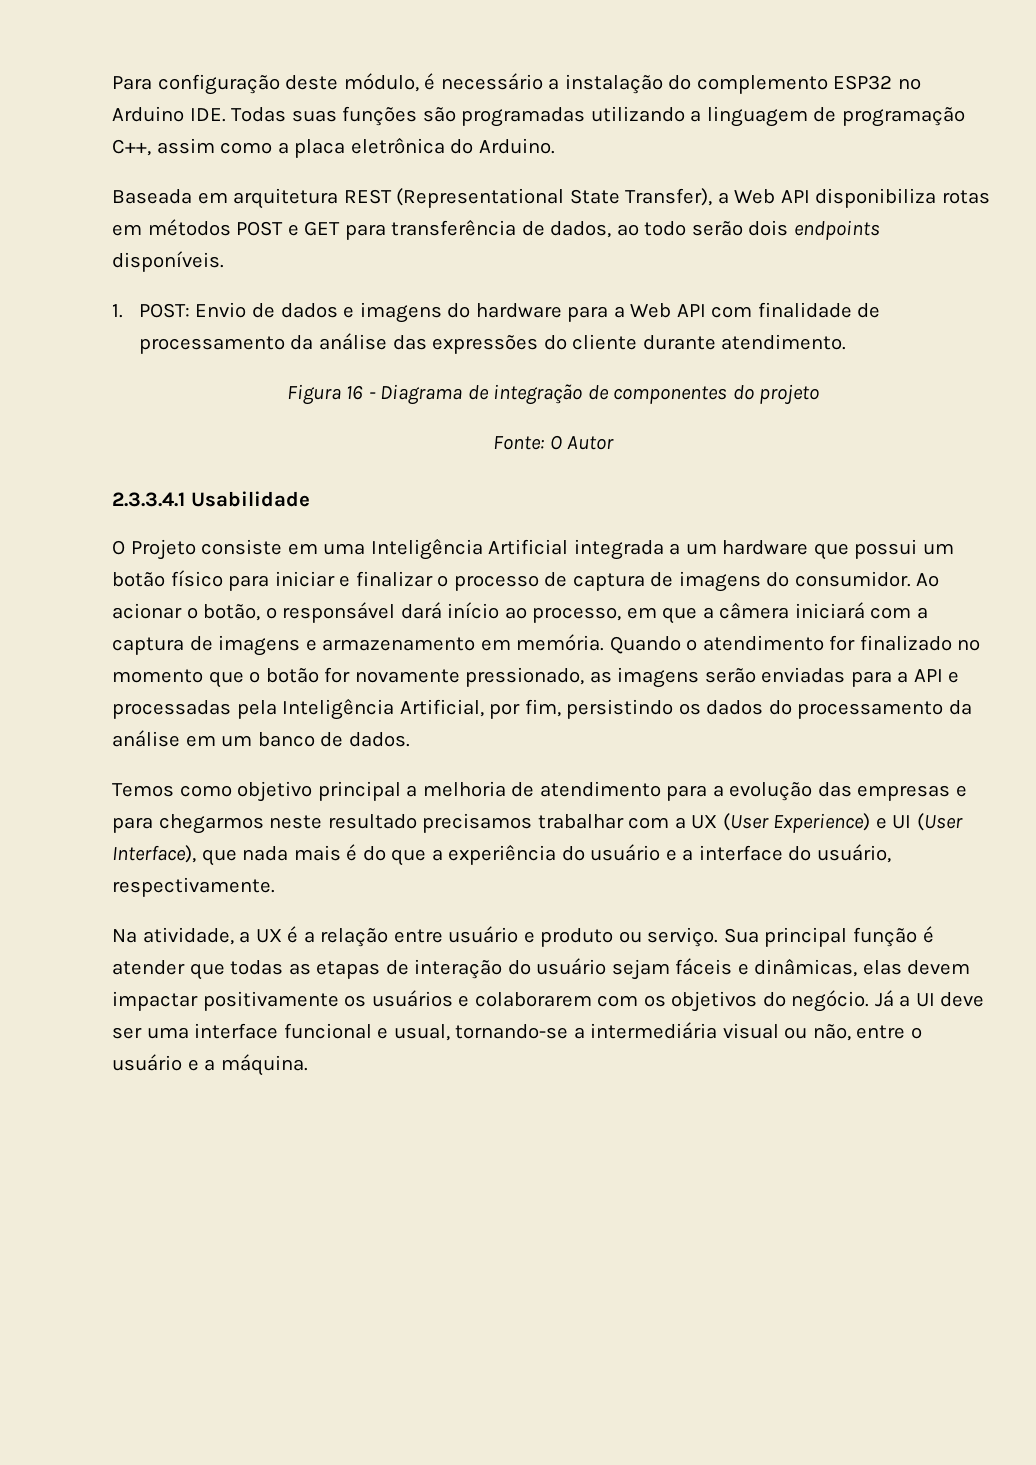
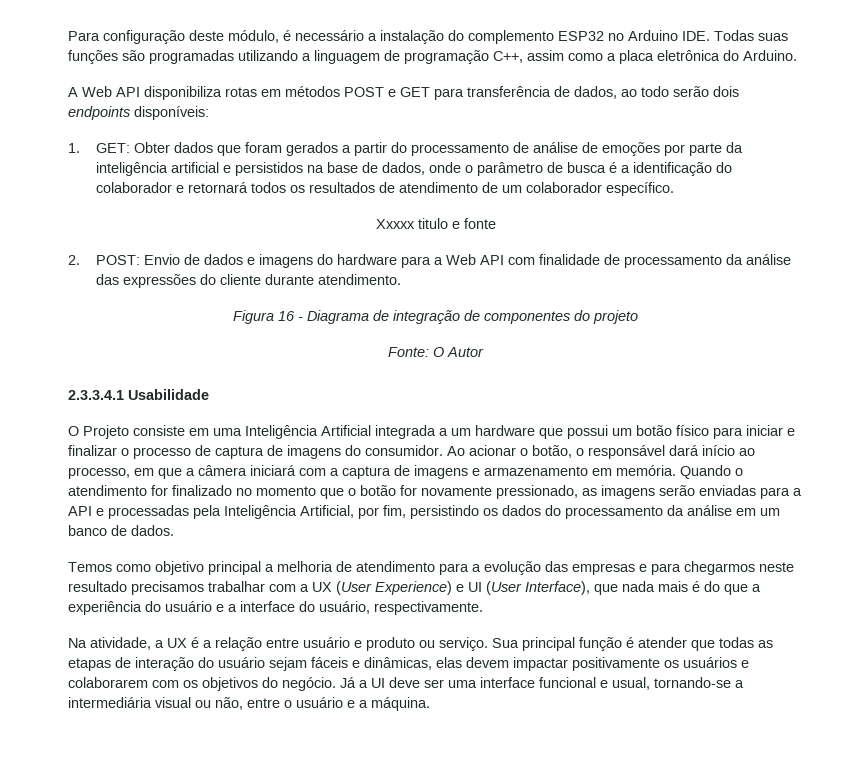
[112,188,729,209] Baseada em arquitetura REST (Representational State Transfer), a -> [68,87,78,97] A
[112,251,224,272] [112,304,123,318] disponíveis. // 1. -> [134,106,209,120] [68,142,743,156] [95,162,732,176] [95,182,674,196] [375,218,496,229] [68,255,80,265] disponíveis: // 1. GET: Obter dados que foram gerados a partir do processamento de análise de emoções por parte da inteligência artificial e persistidos na base de dados, onde o parâmetro de busca é a identificação do colaborador e retornará todos os resultados de atendimento de um colaborador específico. // Xxxxx titulo e fonte // 2.

